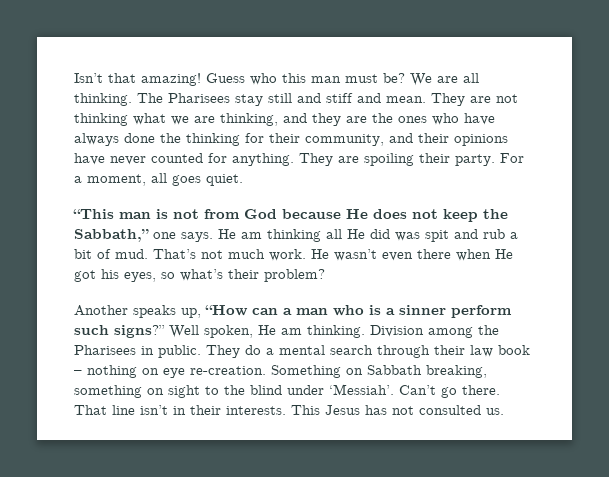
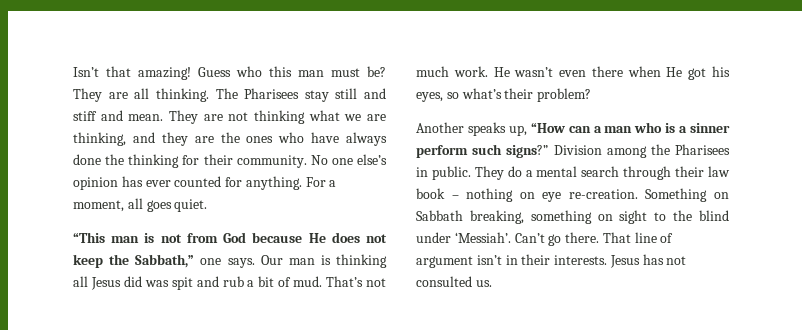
[410,73,432,86] We -> [73,88,102,102] They
[305,133,508,146] [74,153,495,166] community, and their opinions have never counted for anything. They are spoiling their party. -> [236,154,387,168] [73,176,302,190] community. No one else’s opinion has ever counted for anything.
[218,229,262,239] He am -> [260,255,331,265] Our man is
[347,229,365,239] He -> [90,277,121,290] Jesus
[169,325,365,338] Well spoken, He am thinking. -> (549, 151) none
(135, 410) none -> [660,233,674,243] [416,256,473,268] of argument
[291,405,320,415] This -> (608, 260) none

